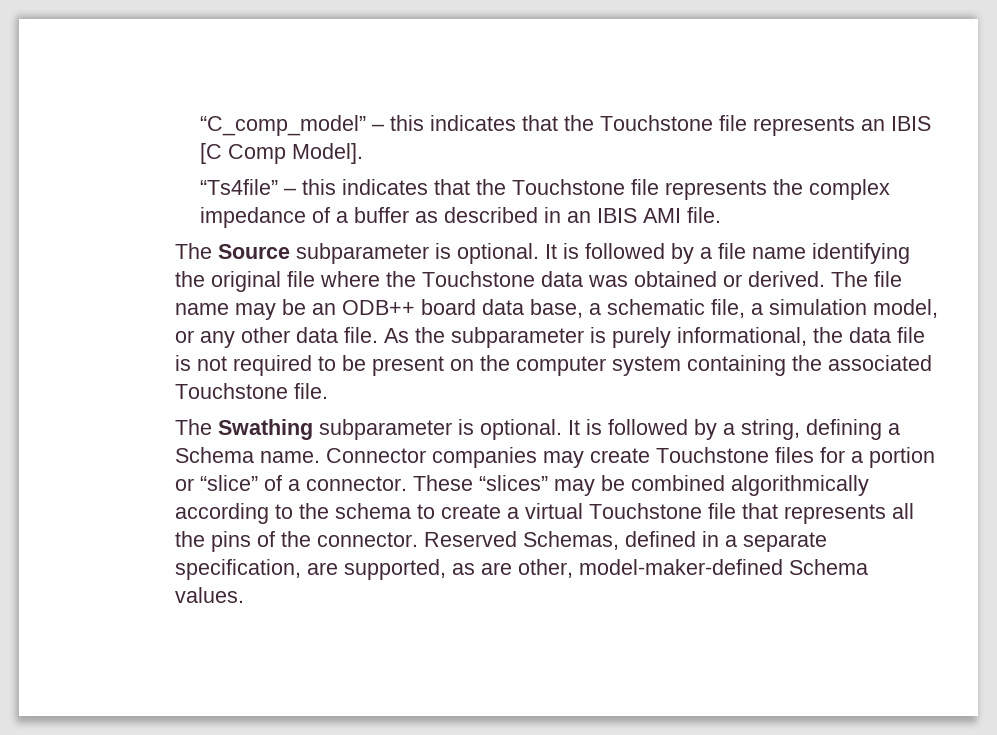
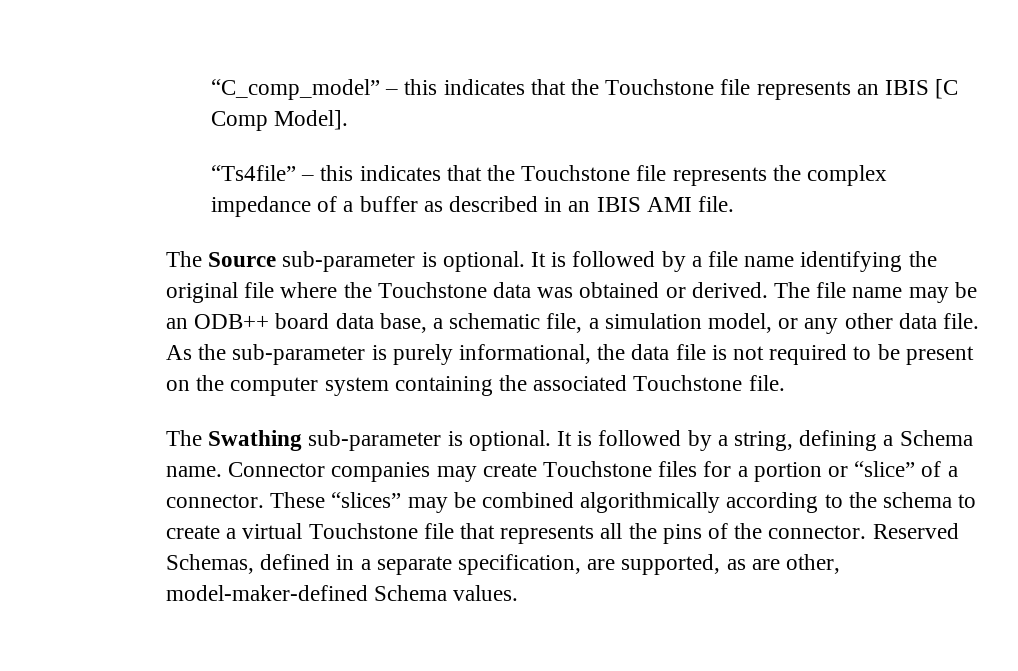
[296,243,430,264] subparameter -> [282,251,416,272] sub-parameter
[451,327,585,348] subparameter -> [232,344,366,365] sub-parameter
[319,419,453,440] subparameter -> [308,430,442,451] sub-parameter

